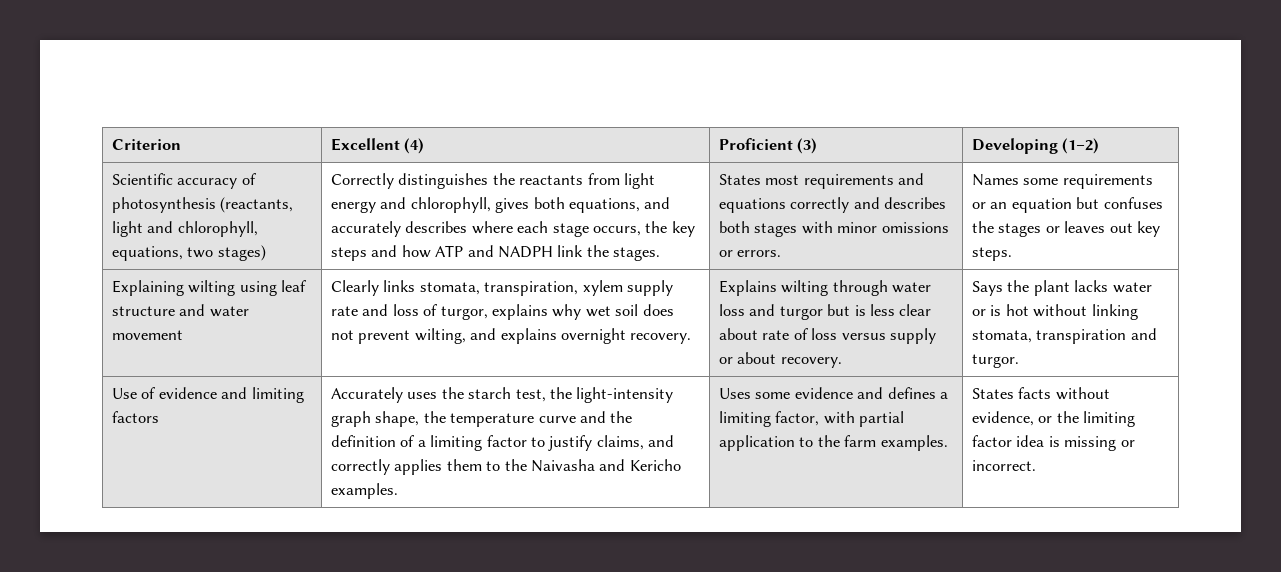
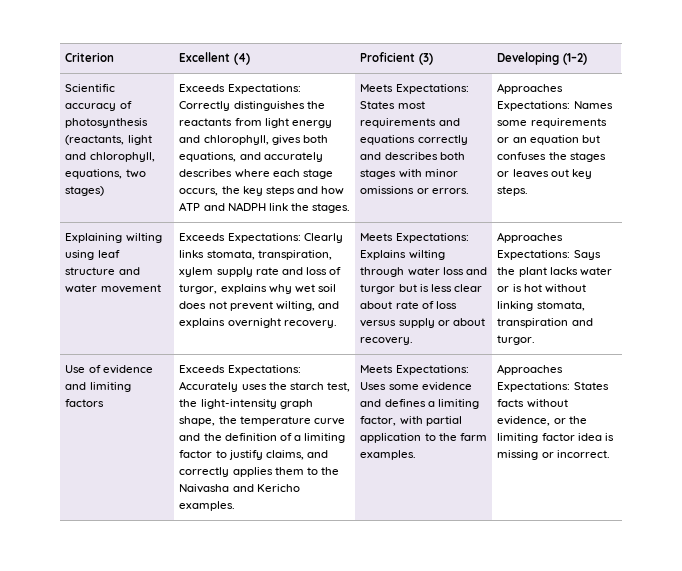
(266, 253) none -> [179,84,301,94] Exceeds Expectations:
(661, 254) none -> [360,84,469,94] Meets Expectations:
(782, 253) none -> [497,83,564,94] [497,101,571,111] Approaches Expectations:
(183, 335) none -> [179,233,301,243] Exceeds Expectations:
(692, 338) none -> [360,233,469,243] Meets Expectations:
(842, 362) none -> [497,232,564,243] [497,250,571,260] Approaches Expectations:
(159, 417) none -> [179,365,301,375] Exceeds Expectations:
(398, 491) none -> [360,365,469,375] Meets Expectations:
(948, 443) none -> [497,364,564,375] [497,382,571,392] Approaches Expectations:

